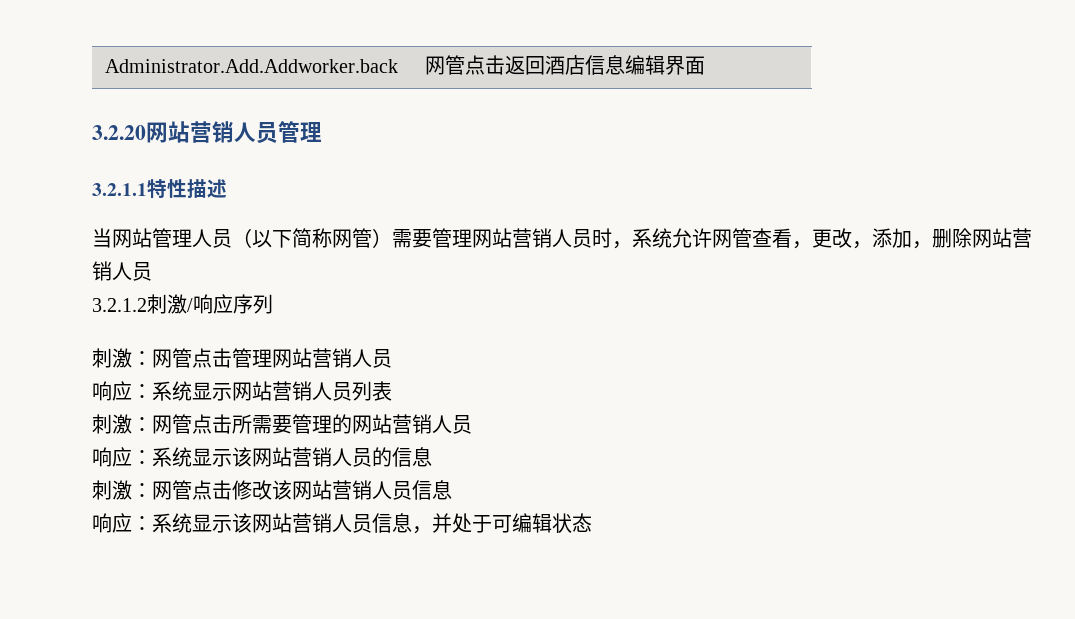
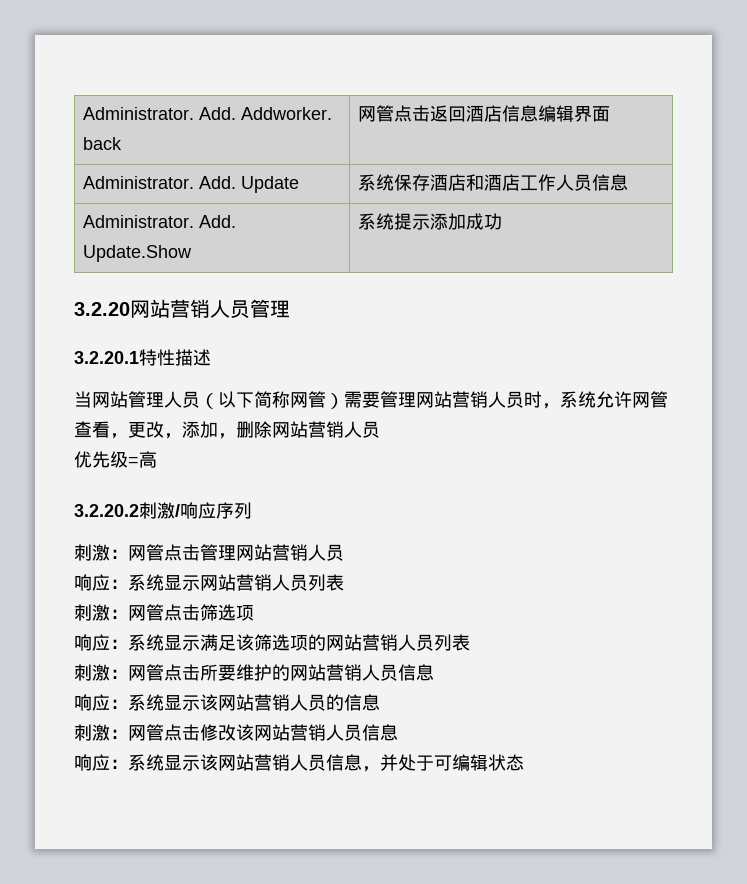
[105,59,399,73] Administrator.Add.Addworker.back -> [83,107,333,120] [83,137,123,150] Administrator. Add. Addworker. back
(706, 65) none -> [83,176,300,193] [358,174,629,191] [83,215,237,228] [83,245,193,262] [358,213,503,230] // Administrator. Add. Update | 系统保存酒店和酒店工作人员信息 // Administrator. Add. Update.Show | 系统提示添加成功
[92,183,147,196] 3.2.1.1 -> [74,351,139,364] 3.2.20.1
[92,298,147,312] 3.2.1.2 -> [74,451,157,468] [74,504,139,517] 优先级=高 // 3.2.20.2
[232,414,472,434] 所需要管理的网站营销人员 -> [200,604,254,621] [74,634,470,651] [74,664,434,681] 筛选项 // 响应：系统显示满足该筛选项的网站营销人员列表 // 刺激：网管点击所要维护的网站营销人员信息

